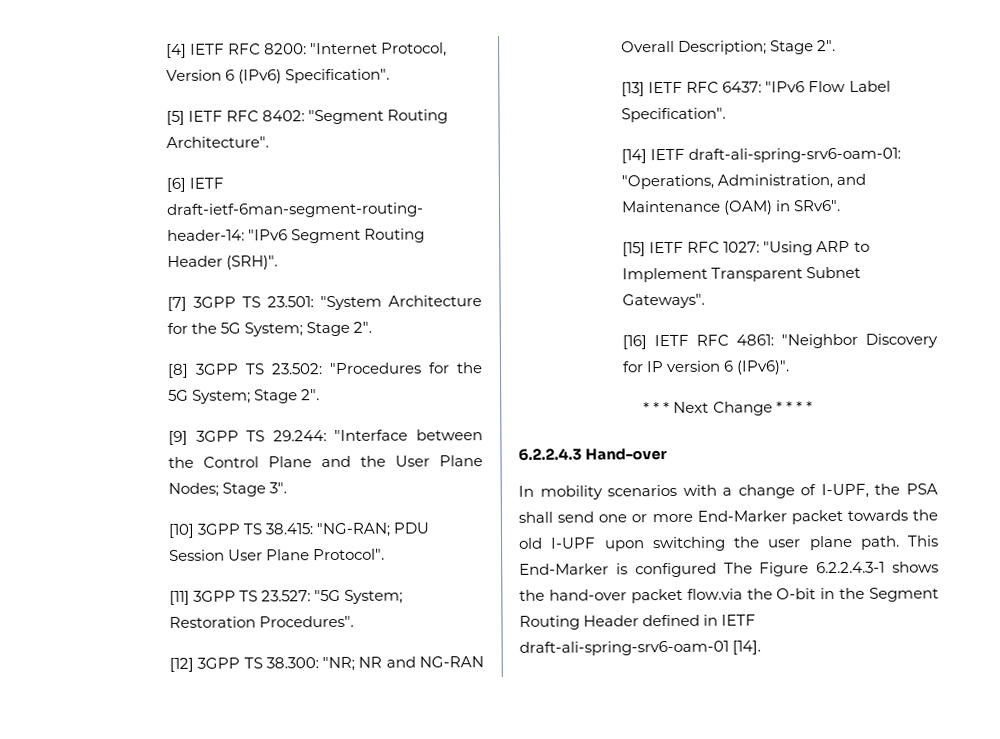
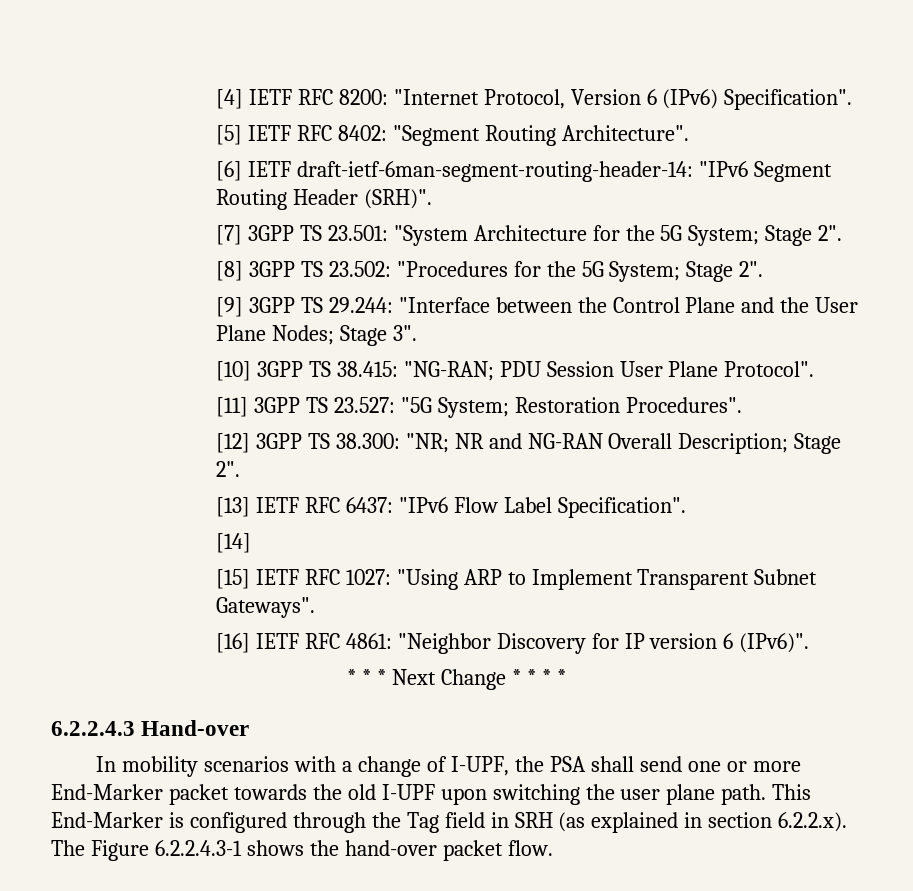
[650,147,902,163] [621,173,867,190] [622,199,842,215] IETF draft-ali-spring-srv6-oam-01: "Operations, Administration, and Maintenance (OAM) in SRv6". -> (251, 543) none
(717, 570) none -> [292,812,848,833] through the Tag field in SRH (as explained in section 6.2.2.x).
[686,587,939,602] [519,614,757,630] [519,640,762,656] flow.via the O-bit in the Segment Routing Header defined in IETF draft-ali-spring-srv6-oam-01 [14]. -> [507,840,553,856] flow.

